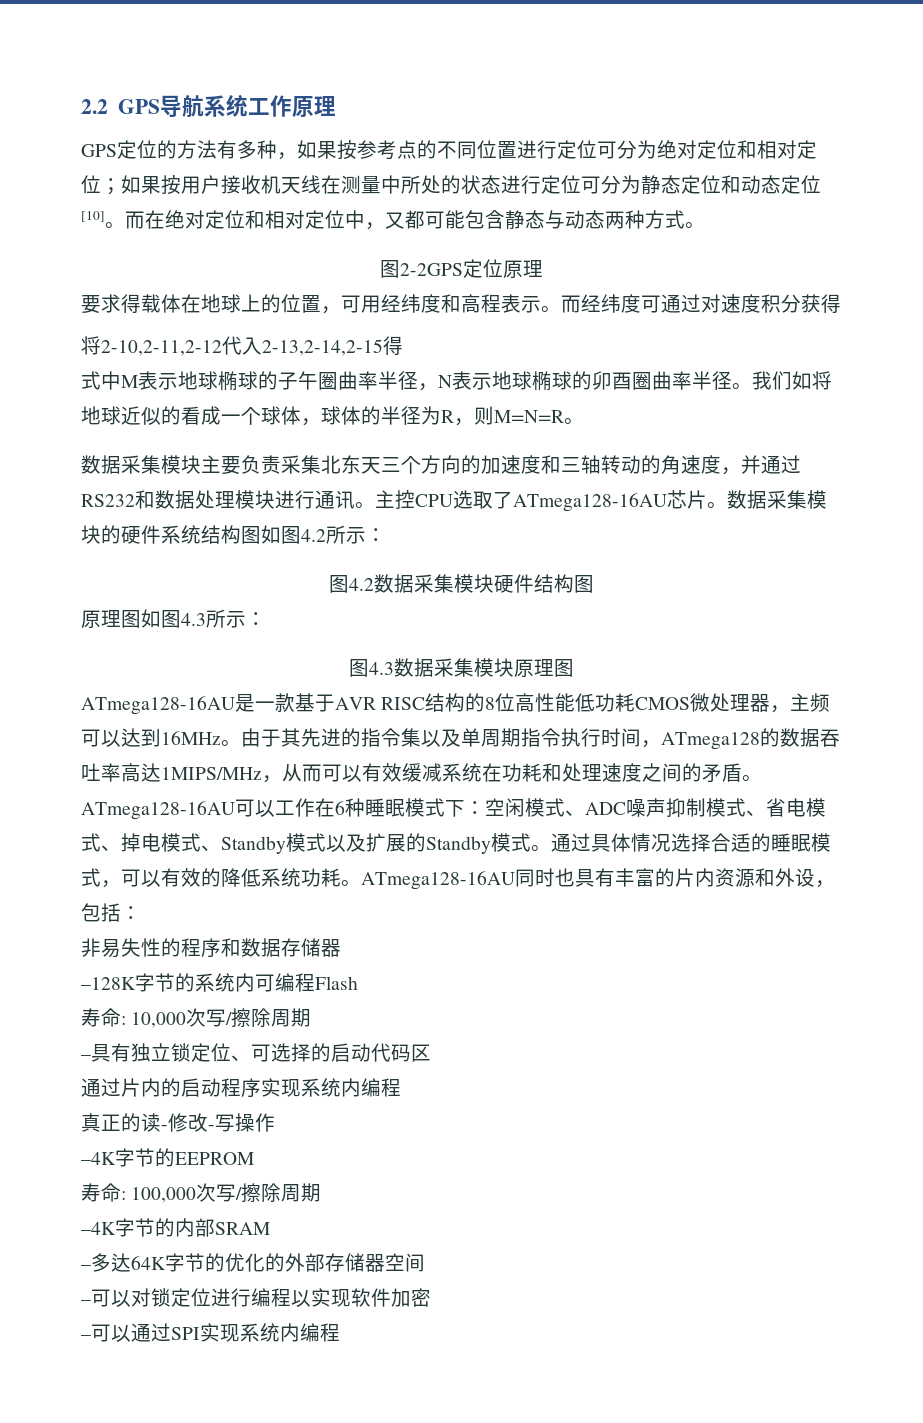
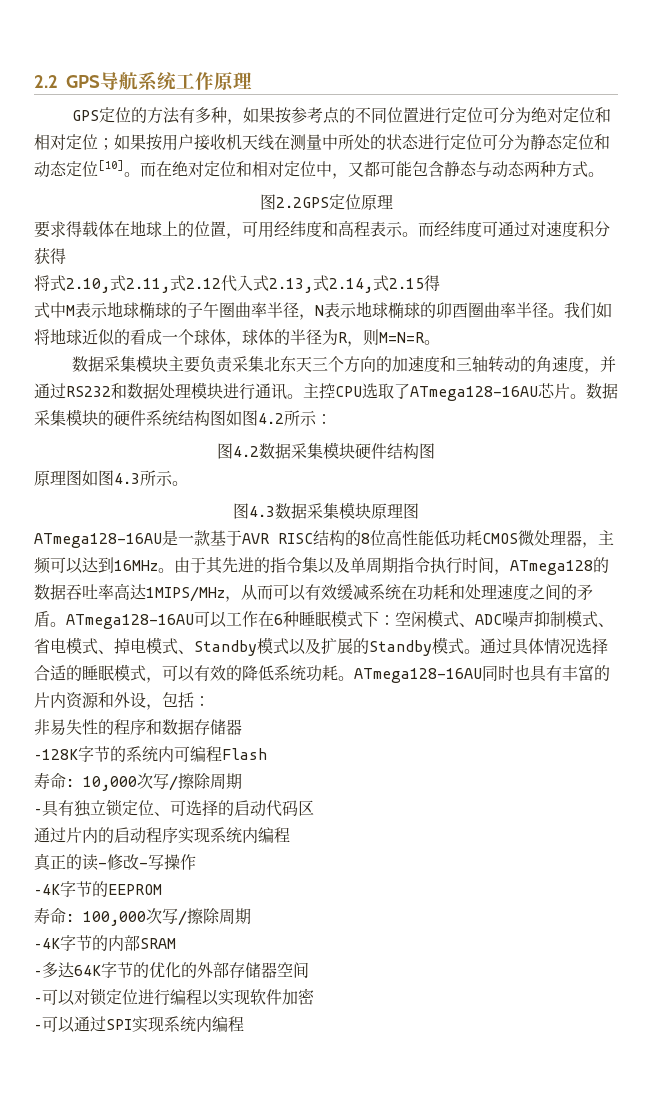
[400,263,463,276] 2-2GPS -> [275,197,329,208] 2.2GPS
[101,336,383,356] 2-10,2-11,2-12代入2-13,2-14,2-15 -> [50,275,424,293] 式2.10,式2.11,式2.12代入式2.13,式2.14,式2.15
[246,612,266,626] ： -> [172,481,188,486] 。

